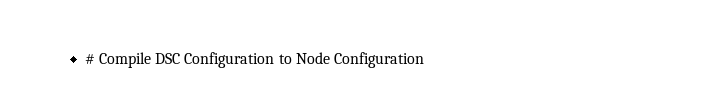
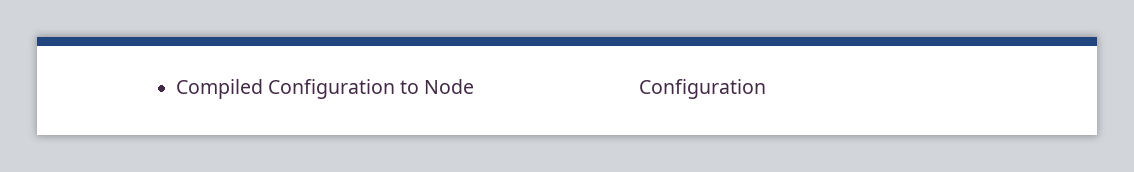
[84,52,181,68] # Compile DSC -> [175,79,263,99] Compiled

